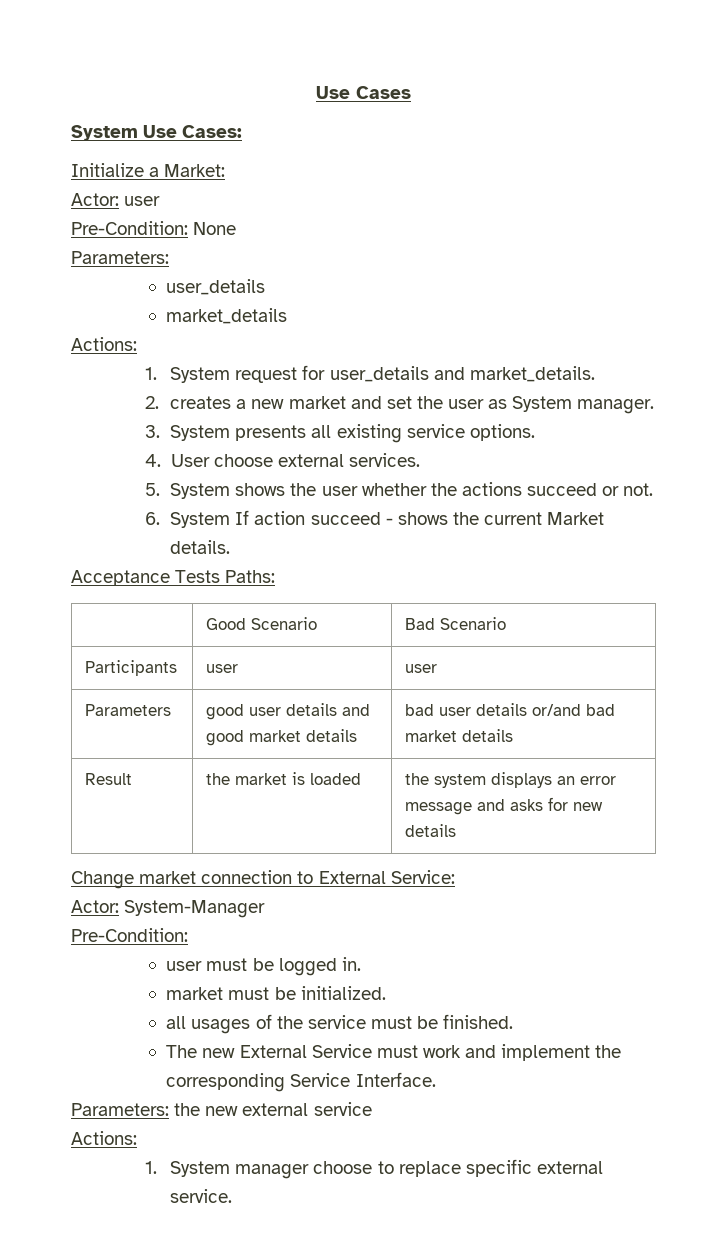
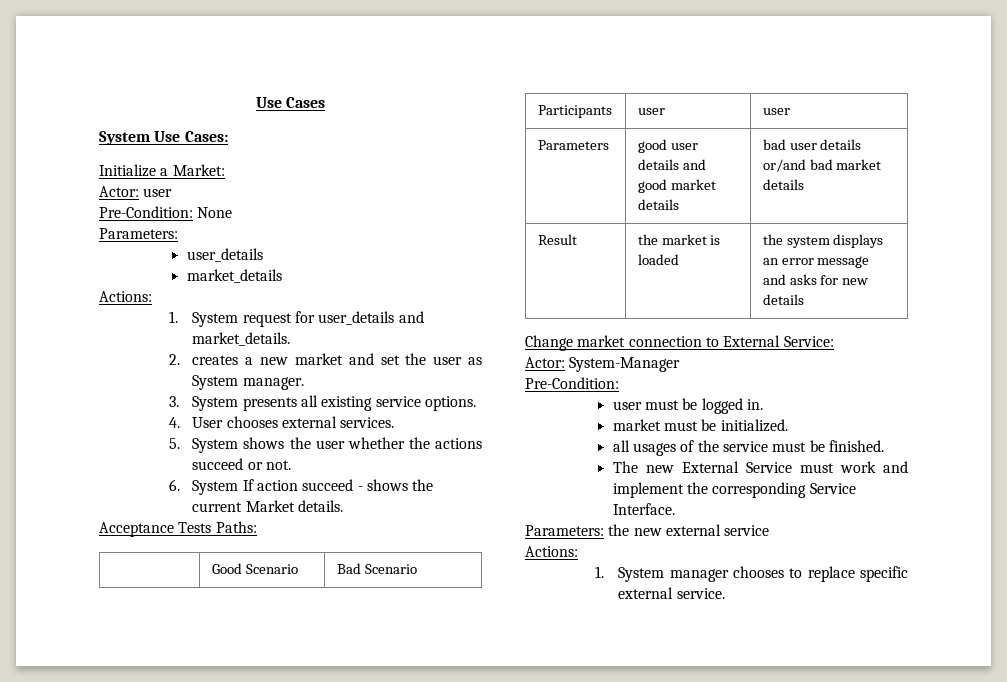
[213,454,273,467] choose -> [226,416,278,428] chooses
[313,1161,373,1174] choose -> [732,566,784,578] chooses

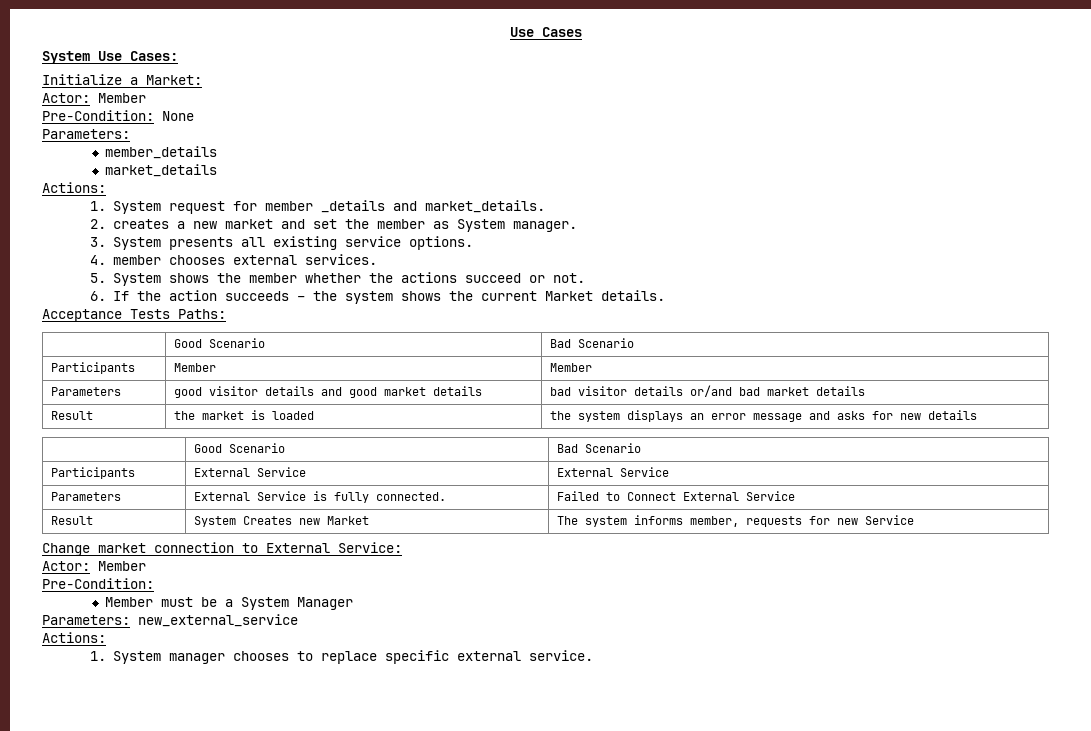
[143,188,173,197] user -> [98,93,146,103] Member
[186,248,263,262] user_details -> [104,146,217,159] member_details
[318,311,395,325] user_details -> [264,200,385,213] member _details
[433,356,463,365] user -> [376,219,425,229] member
[192,417,224,428] User -> [112,255,161,265] member
[315,440,345,449] user -> [248,273,297,283] member
[192,479,363,495] System If action succeed - -> [112,290,393,304] If the action succeeds – the system
[637,108,665,115] [762,108,790,115] user | user -> [173,363,216,372] [549,363,592,372] Member | Member
[670,143,698,150] user -> [208,386,258,396] visitor
[789,143,817,150] user -> [577,386,627,396] visitor
(804, 299) none -> [193,443,285,453] [556,443,641,453] [50,467,135,479] [193,467,306,477] [556,467,669,477] [50,492,121,501] [193,491,446,503] [556,491,795,501] [50,516,93,525] [193,516,369,527] [556,515,914,527] // | Good Scenario | Bad Scenario // Participants | External Service | External Service // Parameters | External Service is fully connected. | Failed to Connect External Service // Result | System Creates new Market | The system informs member, requests for new Service
[569,357,681,372] System-Manager -> [98,561,146,571] Member
[612,398,763,414] [612,419,788,432] [612,440,884,456] [612,461,908,473] [612,482,856,498] [612,503,675,515] [525,524,770,536] user must be logged in. // market must be initialized. // all usages of the service must be finished. // The new External Service must work and implement the corresponding Service Interface. // Parameters: the new external service -> [104,597,353,610] [42,614,298,627] Member must be a System Manager // Parameters: new_external_service

